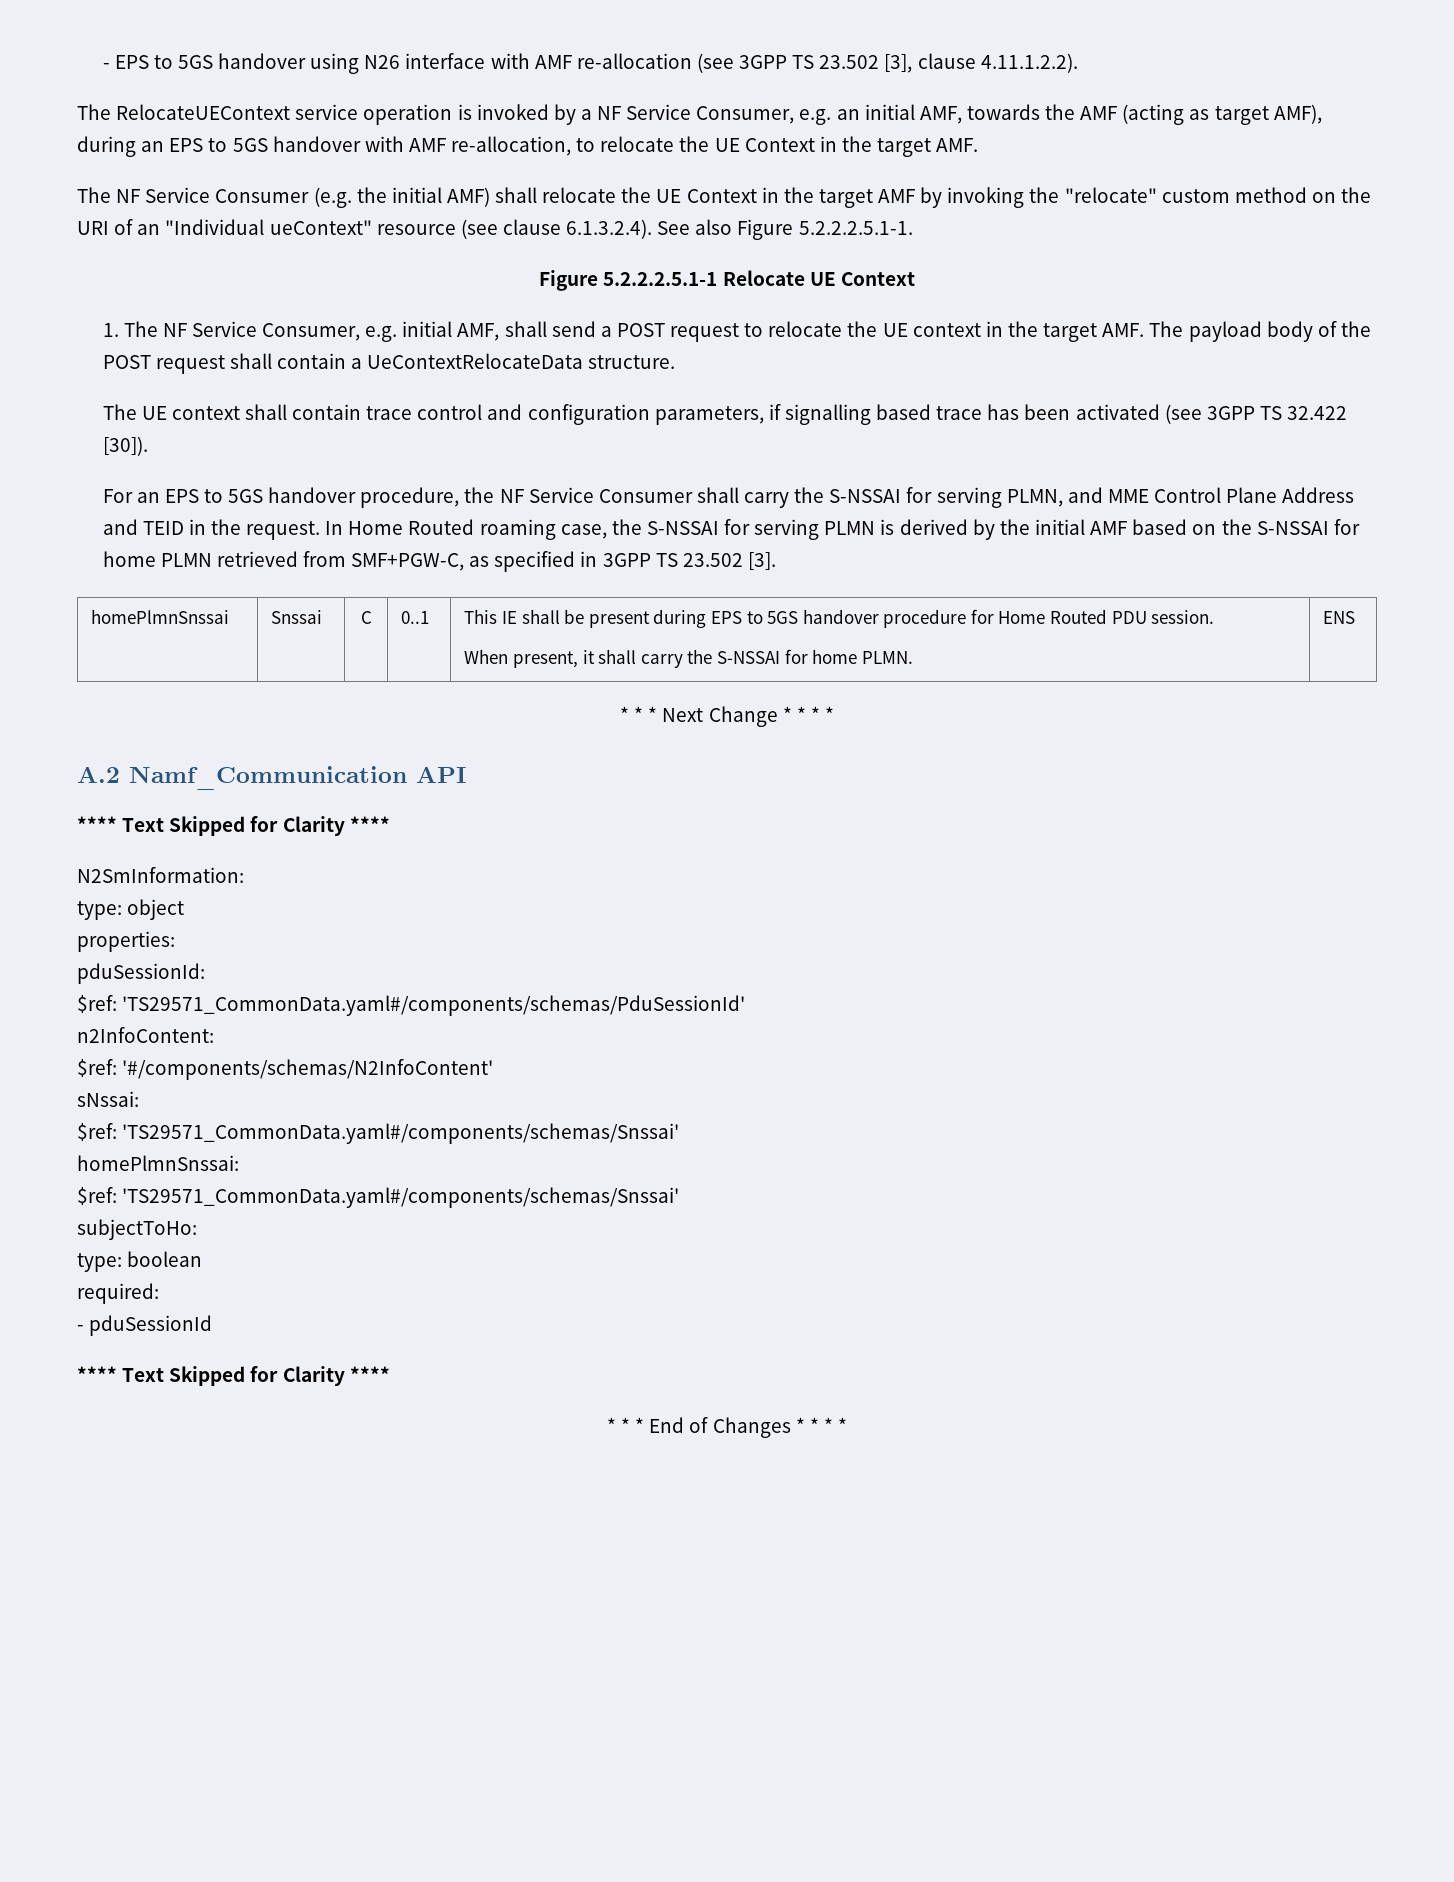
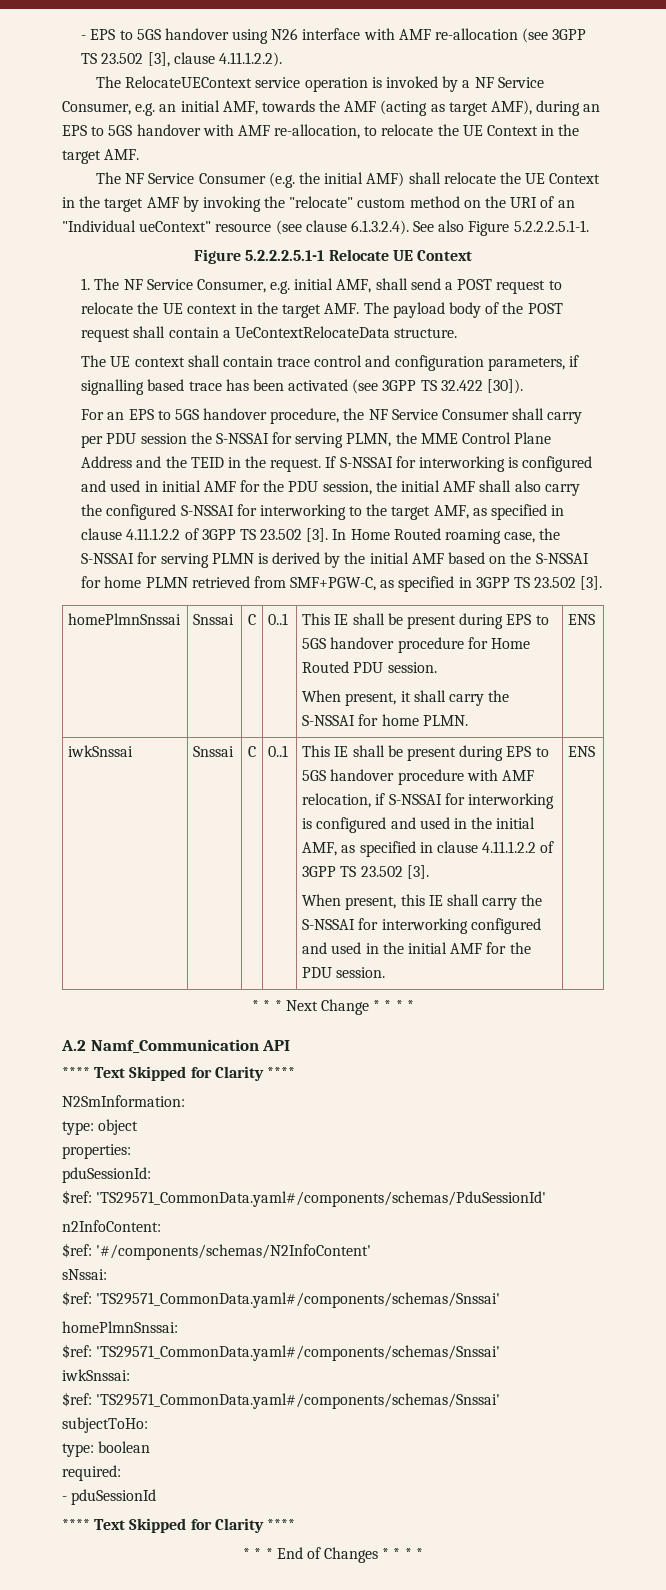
(790, 500) none -> [81,433,187,448] per PDU session
[1067,487,1103,503] and -> [395,432,417,444] the
(138, 527) none -> [165,456,187,468] the
(321, 530) none -> [325,456,593,472] [81,480,580,496] [81,504,565,520] [81,528,329,542] If S-NSSAI for interworking is configured and used in initial AMF for the PDU session, the initial AMF shall also carry the configured S-NSSAI for interworking to the target AMF, as specified in clause 4.11.1.2.2 of 3GPP TS 23.502 [3].
(1356, 617) none -> [68,745,134,757] [193,746,235,757] [248,746,256,757] [268,745,289,757] [302,745,549,761] [302,769,535,785] [302,793,555,809] [302,817,536,833] [302,841,555,857] [302,865,429,879] [302,894,543,910] [302,918,541,934] [302,942,531,954] [302,967,386,978] [568,746,596,757] // iwkSnssai | Snssai | C | 0..1 | This IE shall be present during EPS to 5GS handover procedure with AMF relocation, if S-NSSAI for interworking is configured and used in the initial AMF, as specified in clause 4.11.1.2.2 of 3GPP TS 23.502 [3]. // When present, this IE shall carry the S-NSSAI for interworking configured and used in the initial AMF for the PDU session. | ENS
(680, 1197) none -> [62,1369,130,1381] [62,1392,501,1409] // iwkSnssai: // $ref: 'TS29571_CommonData.yaml#/components/schemas/Snssai'

